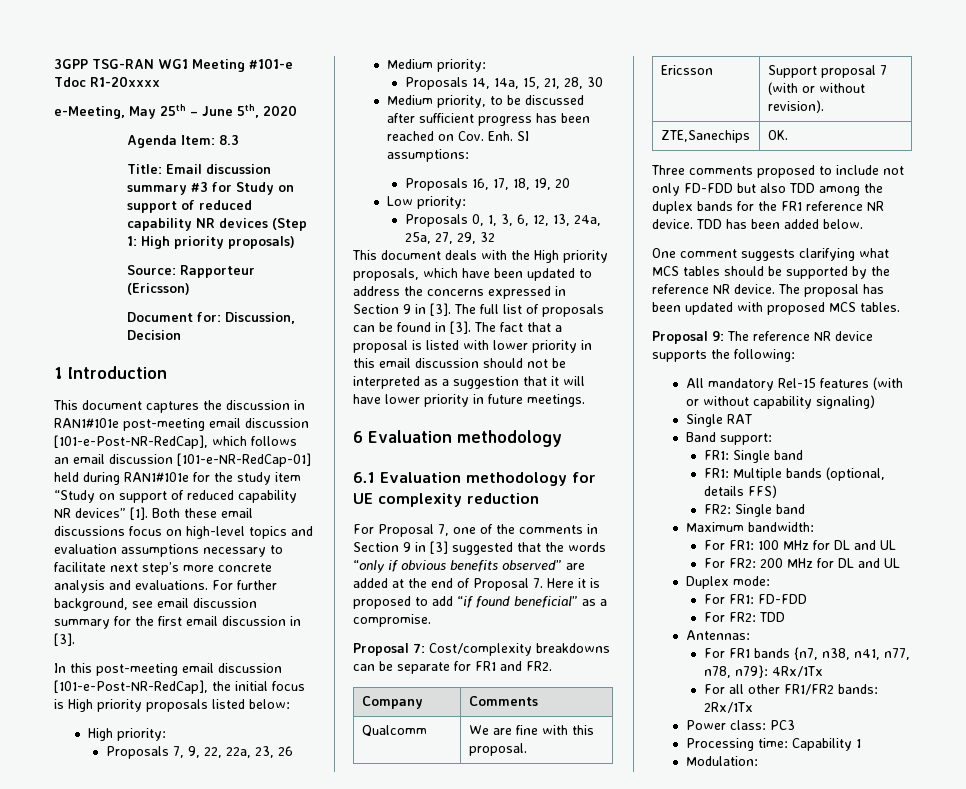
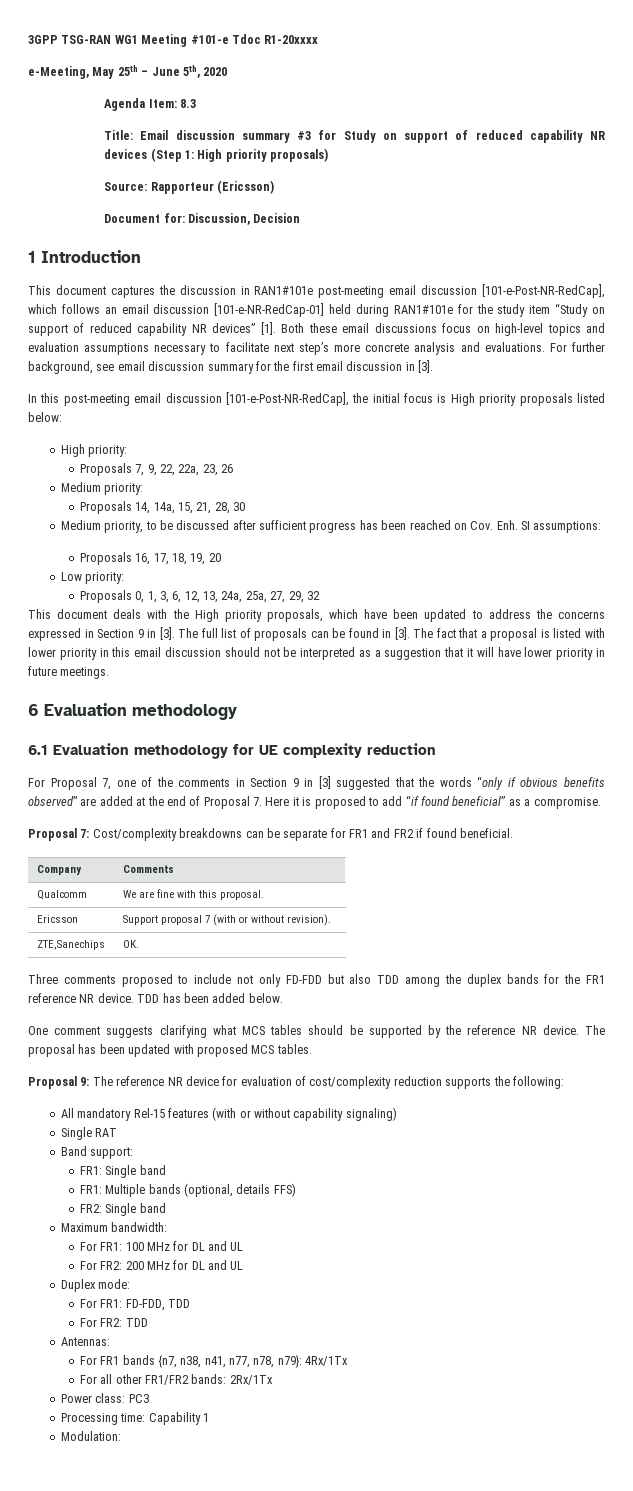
[526,661,552,671] FR2. -> [393,828,513,838] FR2 if found beneficial.
(873, 336) none -> [222,1076,442,1089] for evaluation of cost/complexity reduction
[757,594,807,604] FD-FDD -> [125,1299,190,1311] FD-FDD, TDD

